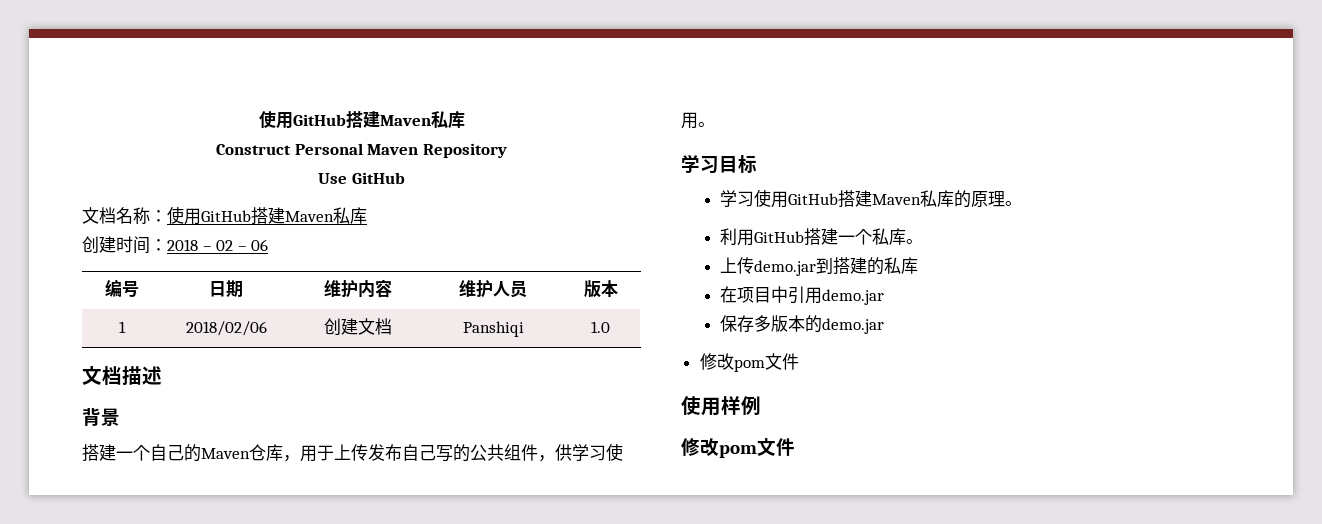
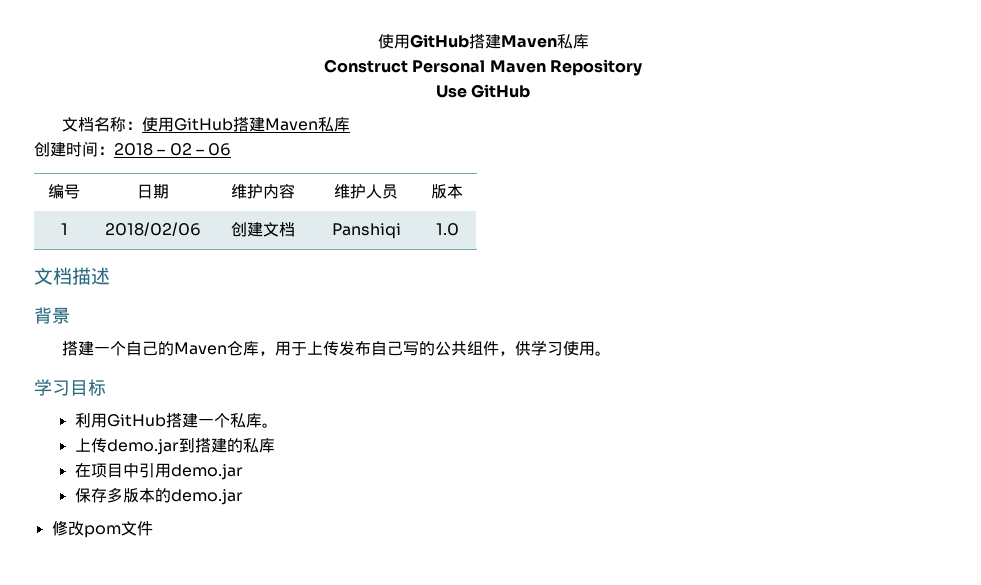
[720,189,1023,208] // 学习使用GitHub搭建Maven私库的原理。 -> (106, 387) none
[681,396,761,416] [681,438,795,458] // 使用样例 // 修改pom文件 -> (153, 528) none

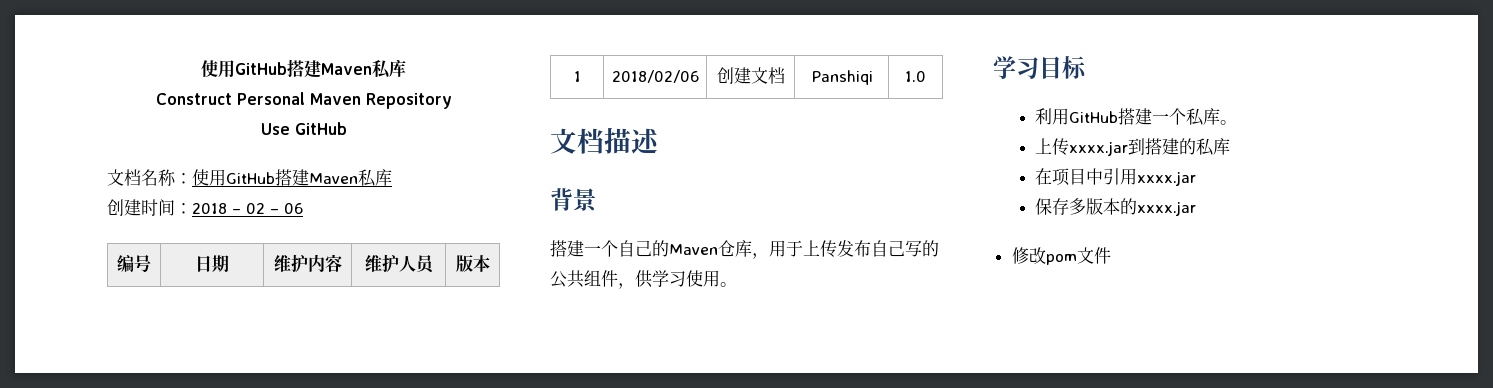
[106,439,179,455] demo.jar -> [1068,141,1128,156] xxxx.jar
[170,464,243,480] demo.jar -> [1136,171,1196,186] xxxx.jar
[170,489,243,505] demo.jar -> [1136,201,1196,216] xxxx.jar

